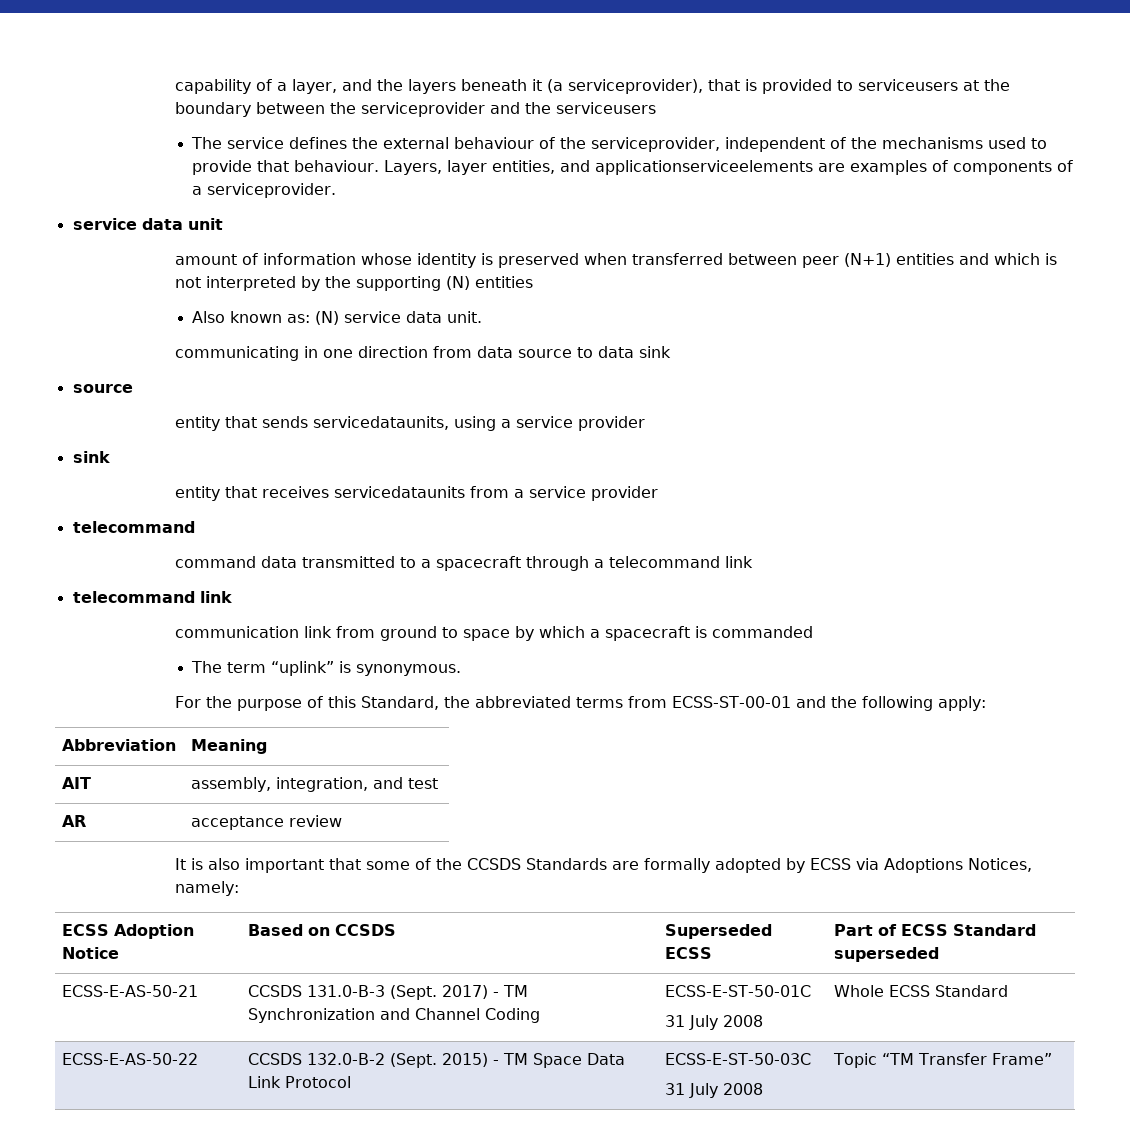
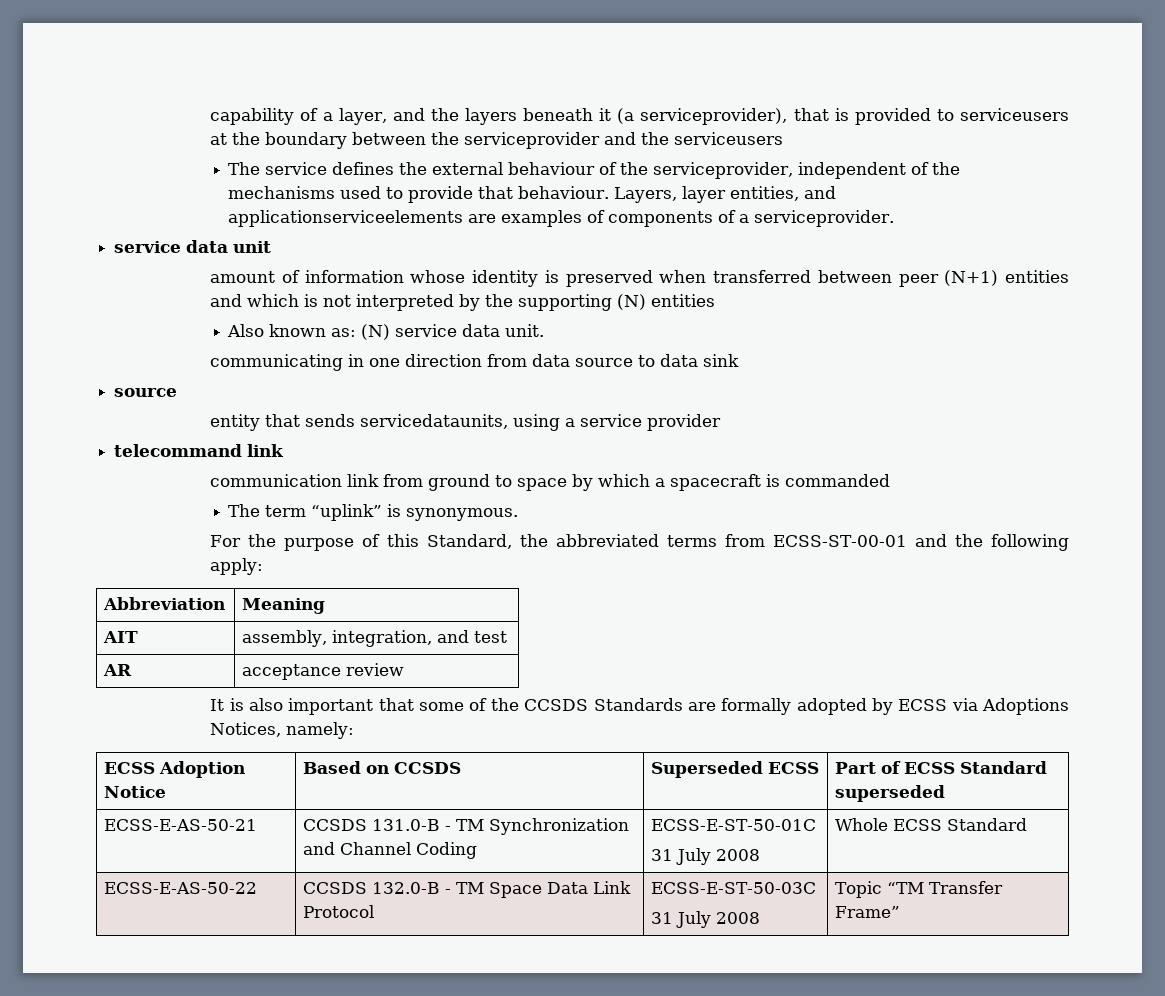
[72,451,110,463] [174,486,658,501] [72,521,195,533] [174,556,753,571] // sink // entity that receives servicedataunits from a service provider // telecommand // command data transmitted to a spacecraft through a telecommand link -> (722, 422) none
[307,985,489,1000] 131.0-B-3 (Sept. 2017) -> [372,819,441,831] 131.0-B
[307,1053,489,1068] 132.0-B-2 (Sept. 2015) -> [372,882,441,894] 132.0-B

